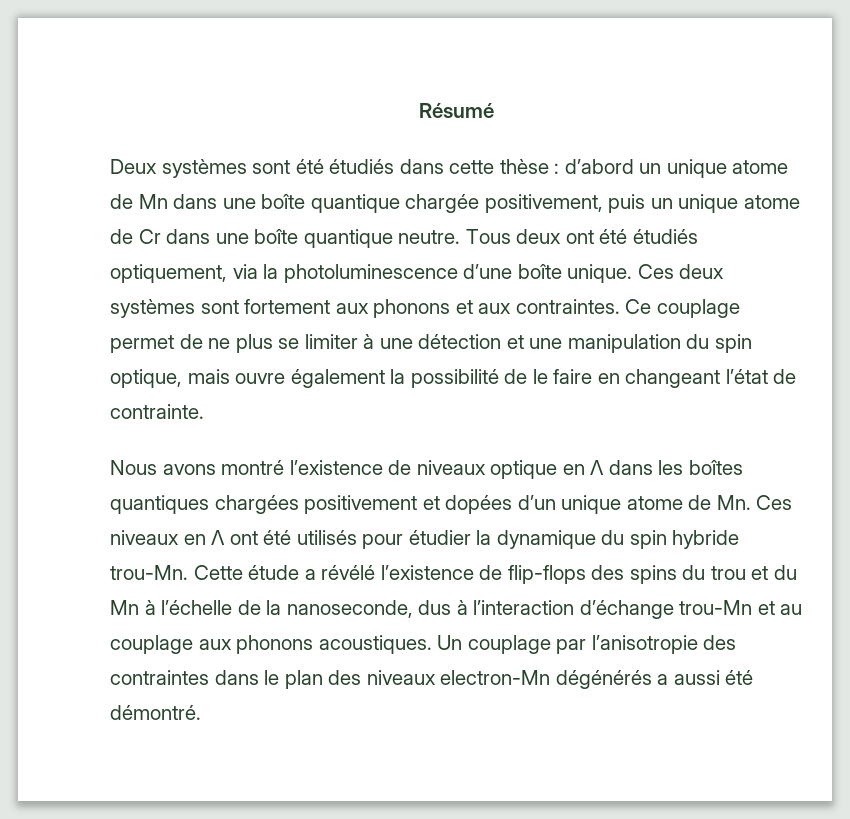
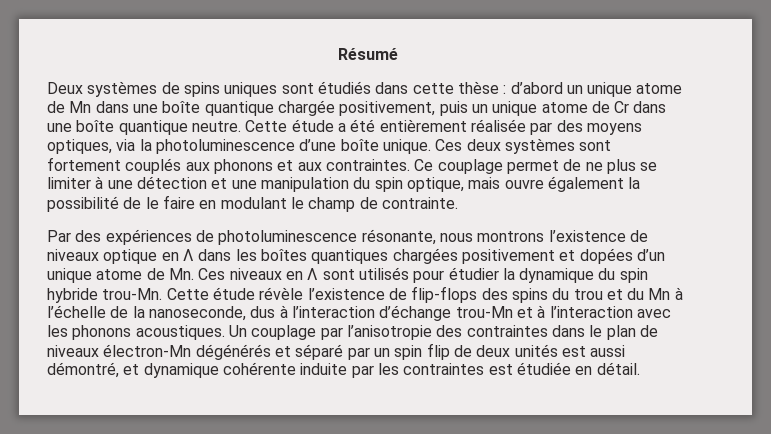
[252,159,324,174] sont été -> [161,82,314,97] de spins uniques sont
[465,229,698,244] [110,264,227,283] Tous deux ont été étudiés optiquement, -> [245,119,642,135] [47,139,112,154] Cette étude a été entièrement réalisée par des moyens optiques,
(331, 306) none -> [125,158,182,174] couplés
[625,369,768,388] changeant l’état -> [220,197,356,212] modulant le champ
[110,460,285,475] Nous avons montré -> [47,229,545,245] Par des expériences de photoluminescence résonante, nous montrons
[229,530,292,545] ont été -> [322,269,355,280] sont
[304,565,376,580] a révélé -> [259,287,304,300] révèle
[780,604,803,615] [110,635,232,654] au couplage aux -> [537,305,671,318] [47,325,68,337] à l’interaction avec les
[328,670,754,689] [110,705,201,720] des niveaux electron-Mn dégénérés a aussi été démontré. -> [639,325,658,337] [47,343,626,360] [47,362,640,378] de niveaux électron-Mn dégénérés et séparé par un spin flip de deux unités est aussi démontré, et dynamique cohérente induite par les contraintes est étudiée en détail.

